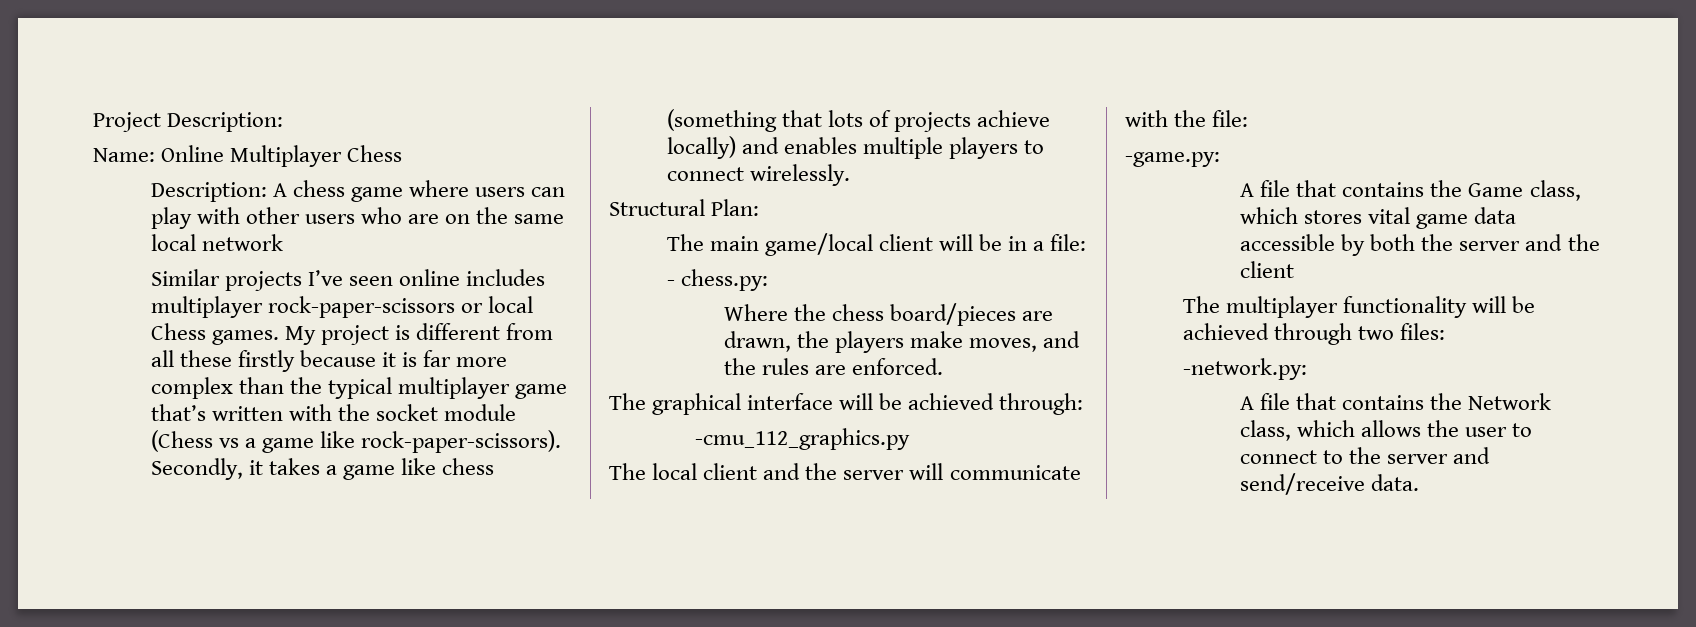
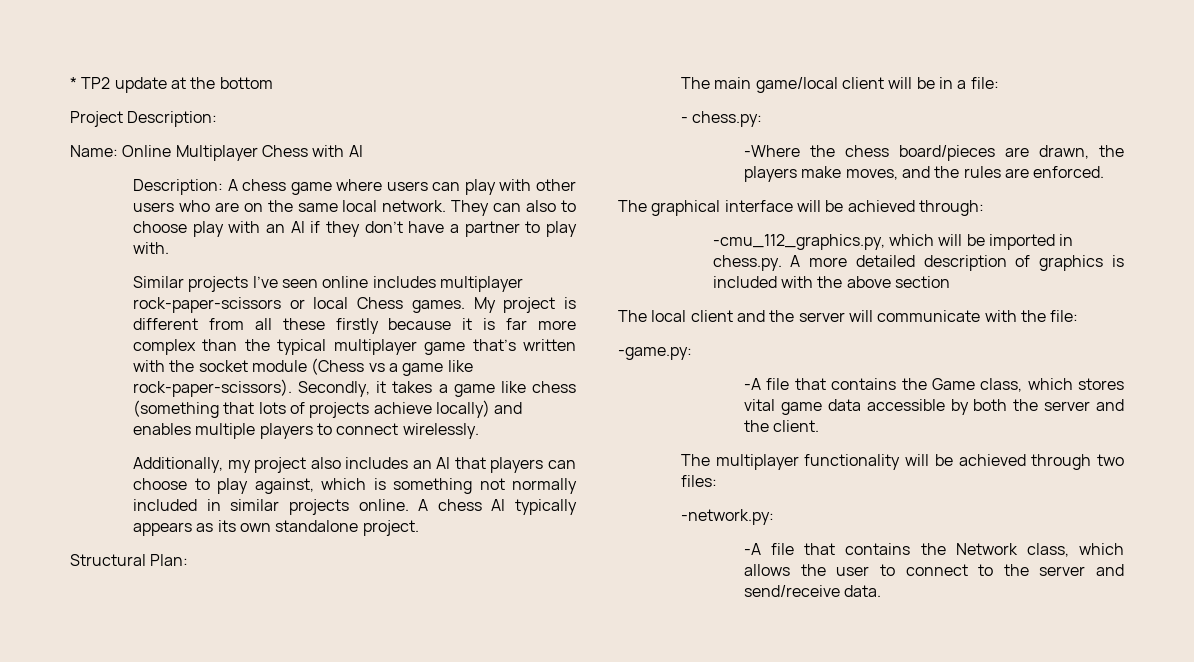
(93, 122) none -> [70,77,273,93] * TP2 update at the bottom //
(403, 153) none -> [312,145,363,157] with AI
[201,234,283,251] network -> [382,200,577,216] [133,221,577,237] [133,242,170,254] network. They can also to choose play with an AI if they don’t have a partner to play with.
(850, 175) none -> [133,457,577,473] [133,478,577,494] [133,499,577,515] [133,520,419,536] // Additionally, my project also includes an AI that players can choose to play against, which is something not normally included in similar projects online. A chess AI typically appears as its own standalone project.
[724,304,789,321] Where -> [744,145,801,157] -Where
[695,428,911,450] -cmu_112_graphics.py -> [712,234,1074,250] [712,255,1124,271] [712,276,950,288] -cmu_112_graphics.py, which will be imported in chess.py. A more detailed description of graphics is included with the above section
[1240,183,1255,197] A -> [744,378,762,390] -A
[1240,261,1295,278] client -> [773,420,820,432] client.
[1240,396,1255,410] A -> [744,543,762,555] -A

